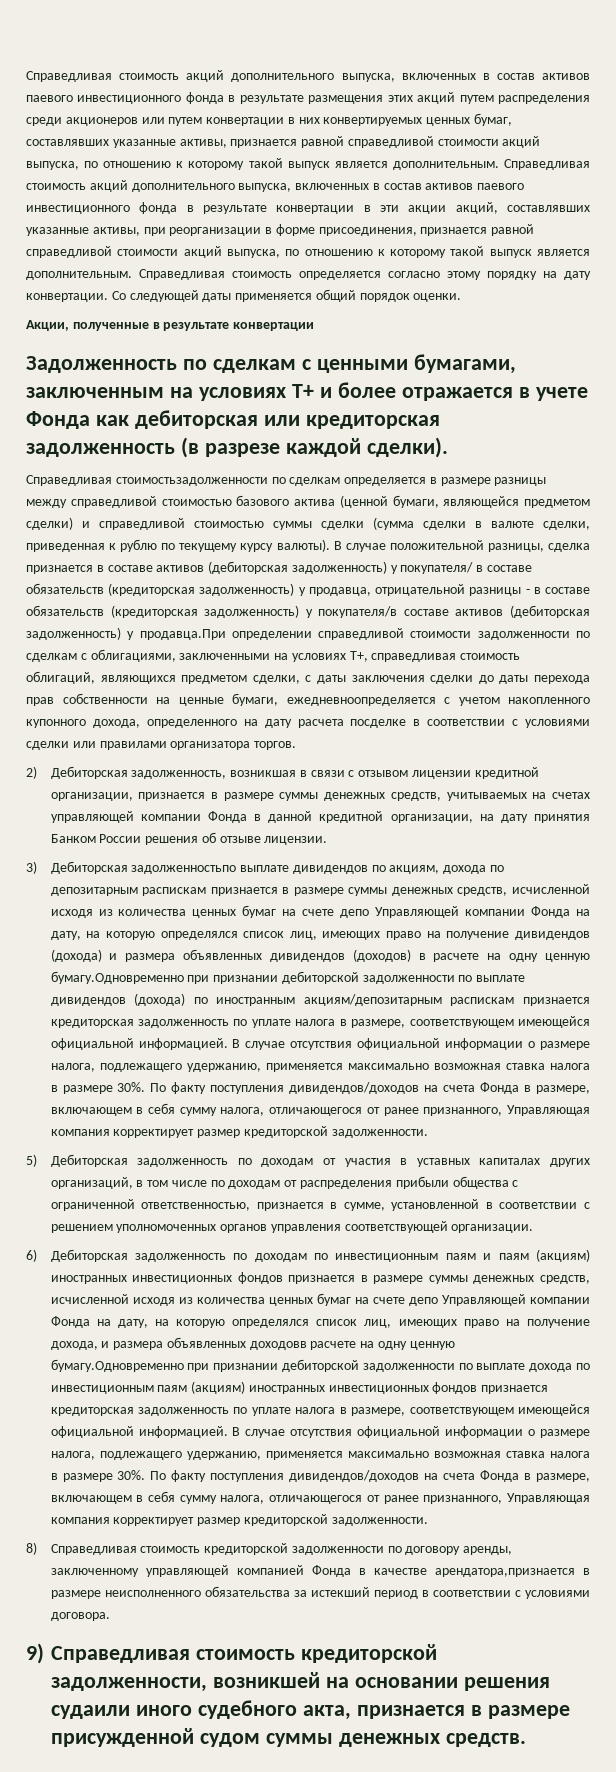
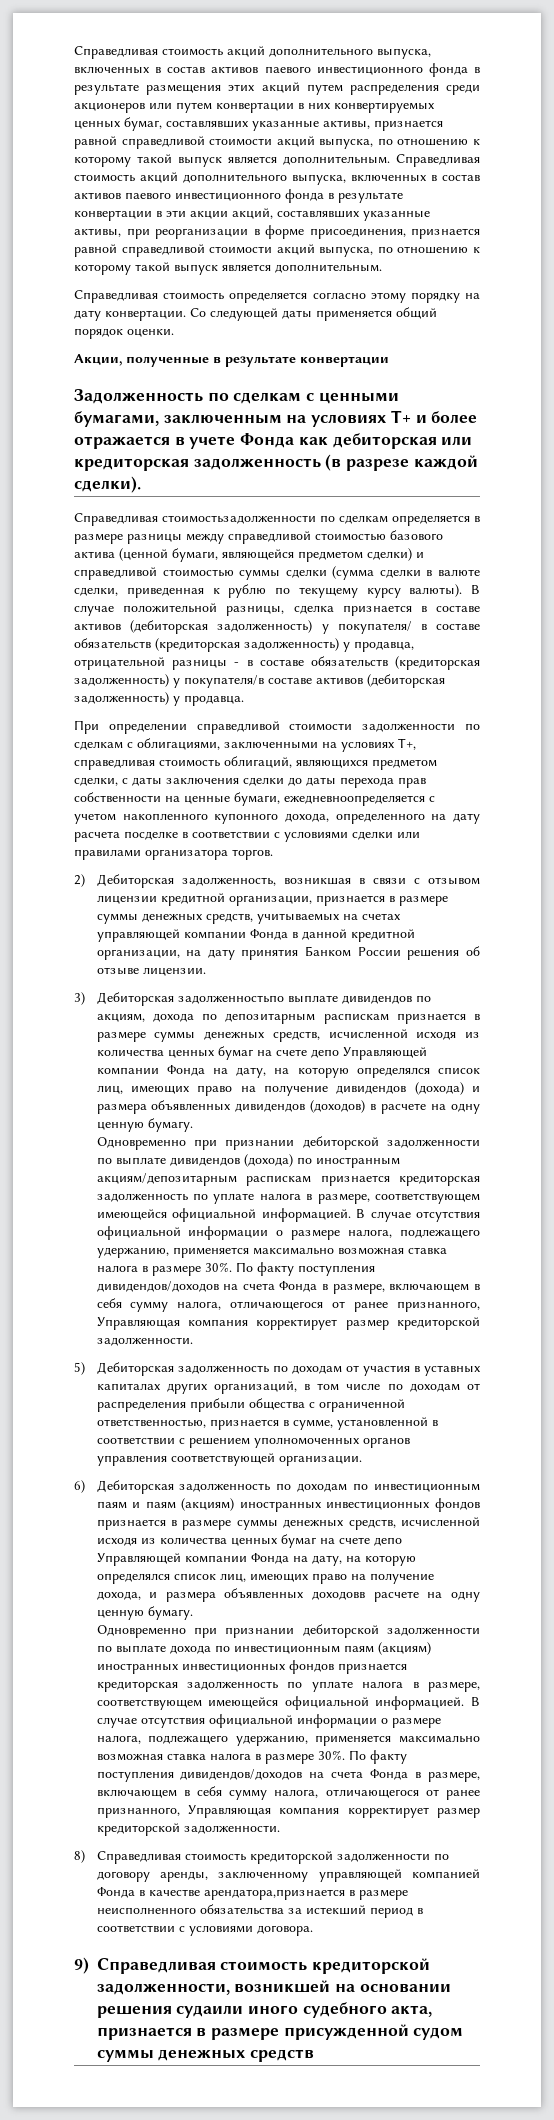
(132, 275) none -> (382, 268) //
[139,629,226,640] продавца.При -> [184,695,244,706] [74,720,99,734] продавца. // При
[50,971,184,984] бумагу.Одновременно -> [147,1118,193,1132] [96,1137,186,1150] бумагу. // Одновременно
[50,1359,184,1372] бумагу.Одновременно -> [147,1606,193,1620] [96,1625,186,1638] бумагу. // Одновременно
[445,1733,526,1747] средств. -> [250,2049,315,2062] средств

